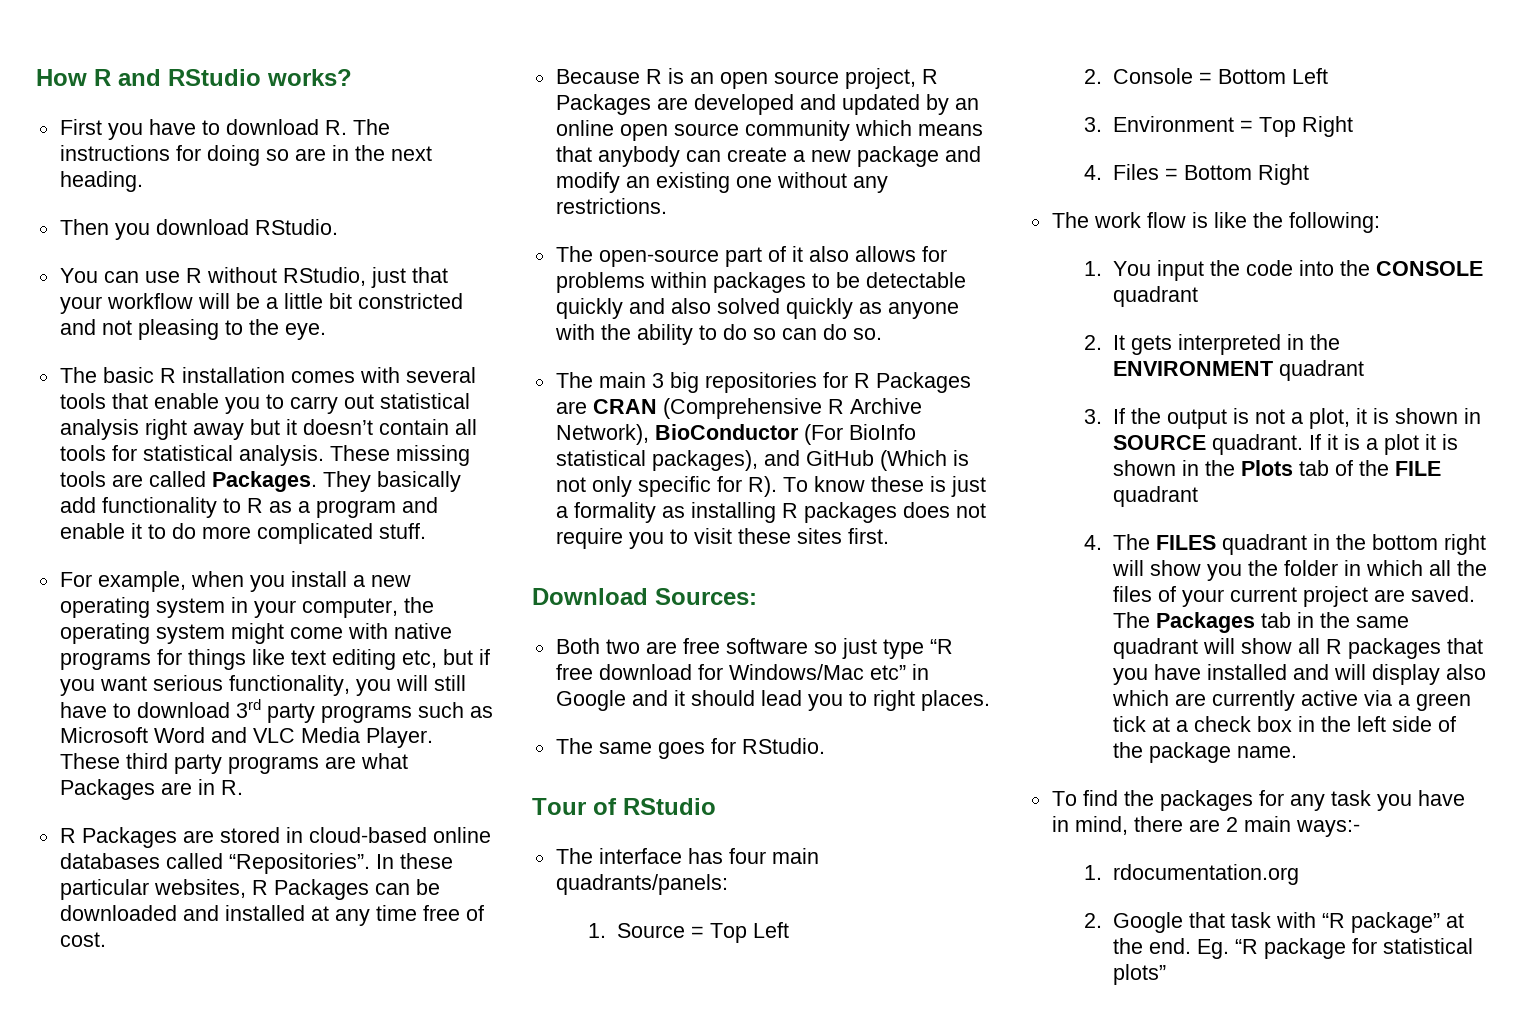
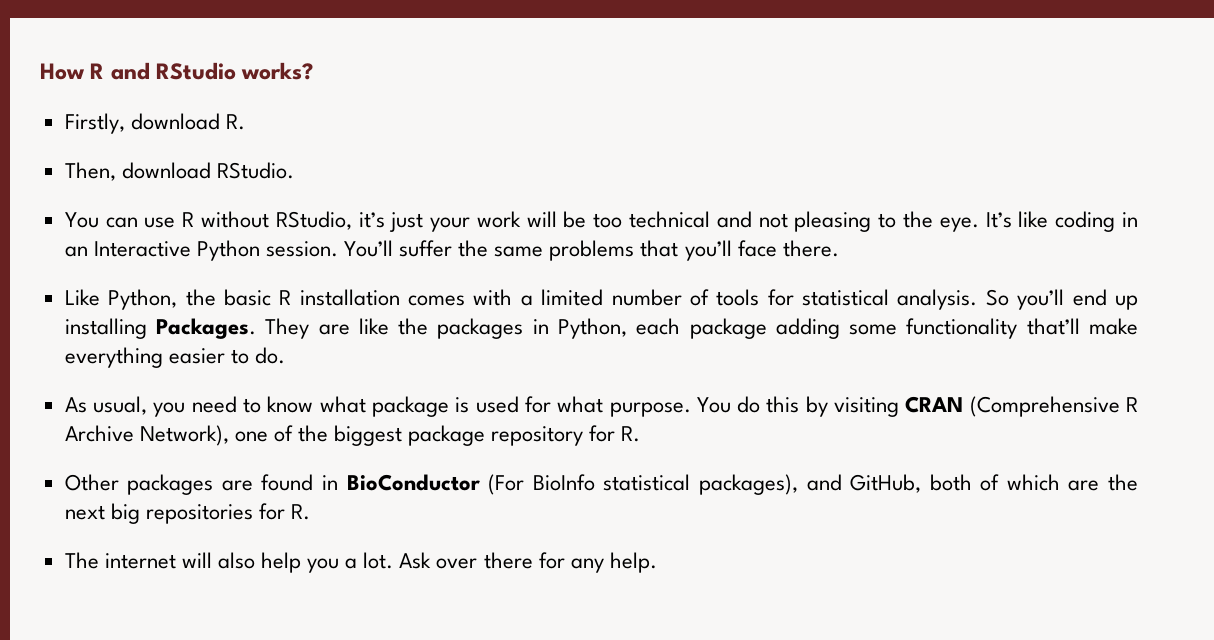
[59,119,390,140] [59,145,432,166] [59,171,143,192] [59,219,150,240] First you have to download R. The instructions for doing so are in the next heading. // Then you -> [64,113,245,134] [64,162,116,181] Firstly, download R. // Then,
[370,267,448,288] [59,293,463,314] just that your workflow will be a little bit constricted -> [358,211,711,232] it’s just your work will be too technical
[59,367,97,383] // The -> [985,211,1138,232] [64,240,839,261] [64,289,216,310] It’s like coding in an Interactive Python session. You’ll suffer the same problems that you’ll face there. // Like Python, the
[405,367,476,383] [59,393,470,414] [59,419,477,440] [59,445,470,466] [59,471,461,492] [59,497,438,518] [59,523,426,544] [59,571,411,592] [59,597,434,618] [59,623,452,644] [59,649,490,670] [59,675,466,696] [59,699,493,723] [59,727,433,748] [59,753,408,774] [59,779,243,800] [59,827,491,848] [59,853,453,874] [59,879,440,900] [59,905,484,926] [59,932,106,947] [555,68,938,89] [555,94,979,115] [555,120,983,141] [555,146,981,167] [555,172,888,193] [555,198,667,214] [555,246,947,267] [555,272,966,293] [555,298,959,319] [554,324,882,345] [555,372,971,393] [555,401,587,414] several tools that enable you to carry out statistical analysis right away but it doesn’t contain all tools for statistical analysis. These missing tools are called Packages. They basically add functionality to R as a program and enable it to do more complicated stuff. // For example, when you install a new operating system in your computer, the operating system might come with native programs for things like text editing etc, but if you want serious functionality, you will still have to download 3rd party programs such as Microsoft Word and VLC Media Player. These third party programs are what Packages are in R. // R Packages are stored in cloud-based online databases called “Repositories”. In these particular websites, R Packages can be downloaded and installed at any time free of cost. // Because R is an open source project, R Packages are developed and updated by an online open source community which means that anybody can create a new package and modify an existing one without any restrictions. // The open-source part of it also allows for problems within packages to be detectable quickly and also solved quickly as anyone with the ability to do so can do so. // The main 3 big repositories for R Packages are -> [520,289,1138,310] [64,318,1138,339] [64,347,285,368] [64,396,900,417] a limited number of tools for statistical analysis. So you’ll end up installing Packages. They are like the packages in Python, each package adding some functionality that’ll make everything easier to do. // As usual, you need to know what package is used for what purpose. You do this by visiting
(649, 434) none -> [234,425,641,446] [64,474,339,495] one of the biggest package repository for R. // Other packages are found in
[805,450,969,471] [555,476,986,497] [555,502,986,523] [555,528,889,549] [532,588,757,605] [555,638,953,659] [555,664,929,680] [555,690,990,711] [555,738,825,759] [532,798,716,815] [555,848,819,864] [555,874,728,895] [588,922,789,943] [1084,68,1328,84] [1084,116,1353,137] [1084,164,1309,185] [1051,212,1380,233] [1084,260,1483,281] [1112,286,1198,307] [1084,334,1340,355] [1112,360,1364,381] [1084,408,1481,429] [1112,434,1458,455] [1112,460,1441,476] [1112,486,1198,507] [1084,534,1486,555] [1111,560,1487,581] [1112,586,1475,607] [1112,612,1409,633] [1112,638,1483,659] [1112,664,1486,685] [1111,690,1471,711] [1112,716,1456,732] [1112,742,1297,763] [1051,790,1465,811] [1051,816,1360,837] [1084,864,1299,885] [1084,912,1464,933] [1112,938,1473,959] [1112,964,1166,985] GitHub (Which is not only specific for R). To know these is just a formality as installing R packages does not require you to visit these sites first. // Download Sources: // Both two are free software so just type “R free download for Windows/Mac etc” in Google and it should lead you to right places. // The same goes for RStudio. // Tour of RStudio // The interface has four main quadrants/panels: // 1. Source = Top Left // 2. Console = Bottom Left // 3. Environment = Top Right // 4. Files = Bottom Right // The work flow is like the following: // 1. You input the code into the CONSOLE quadrant // 2. It gets interpreted in the ENVIRONMENT quadrant // 3. If the output is not a plot, it is shown in SOURCE quadrant. If it is a plot it is shown in the Plots tab of the FILE quadrant // 4. The FILES quadrant in the bottom right will show you the folder in which all the files of your current project are saved. The Packages tab in the same quadrant will show all R packages that you have installed and will display also which are currently active via a green tick at a check box in the left side of the package name. // To find the packages for any task you have in mind, there are 2 main ways:- // 1. rdocumentation.org // 2. Google that task with “R package” at the end. Eg. “R package for statistical plots” -> [850,474,1138,493] [64,503,311,524] [64,552,657,573] GitHub, both of which are the next big repositories for R. // The internet will also help you a lot. Ask over there for any help.

